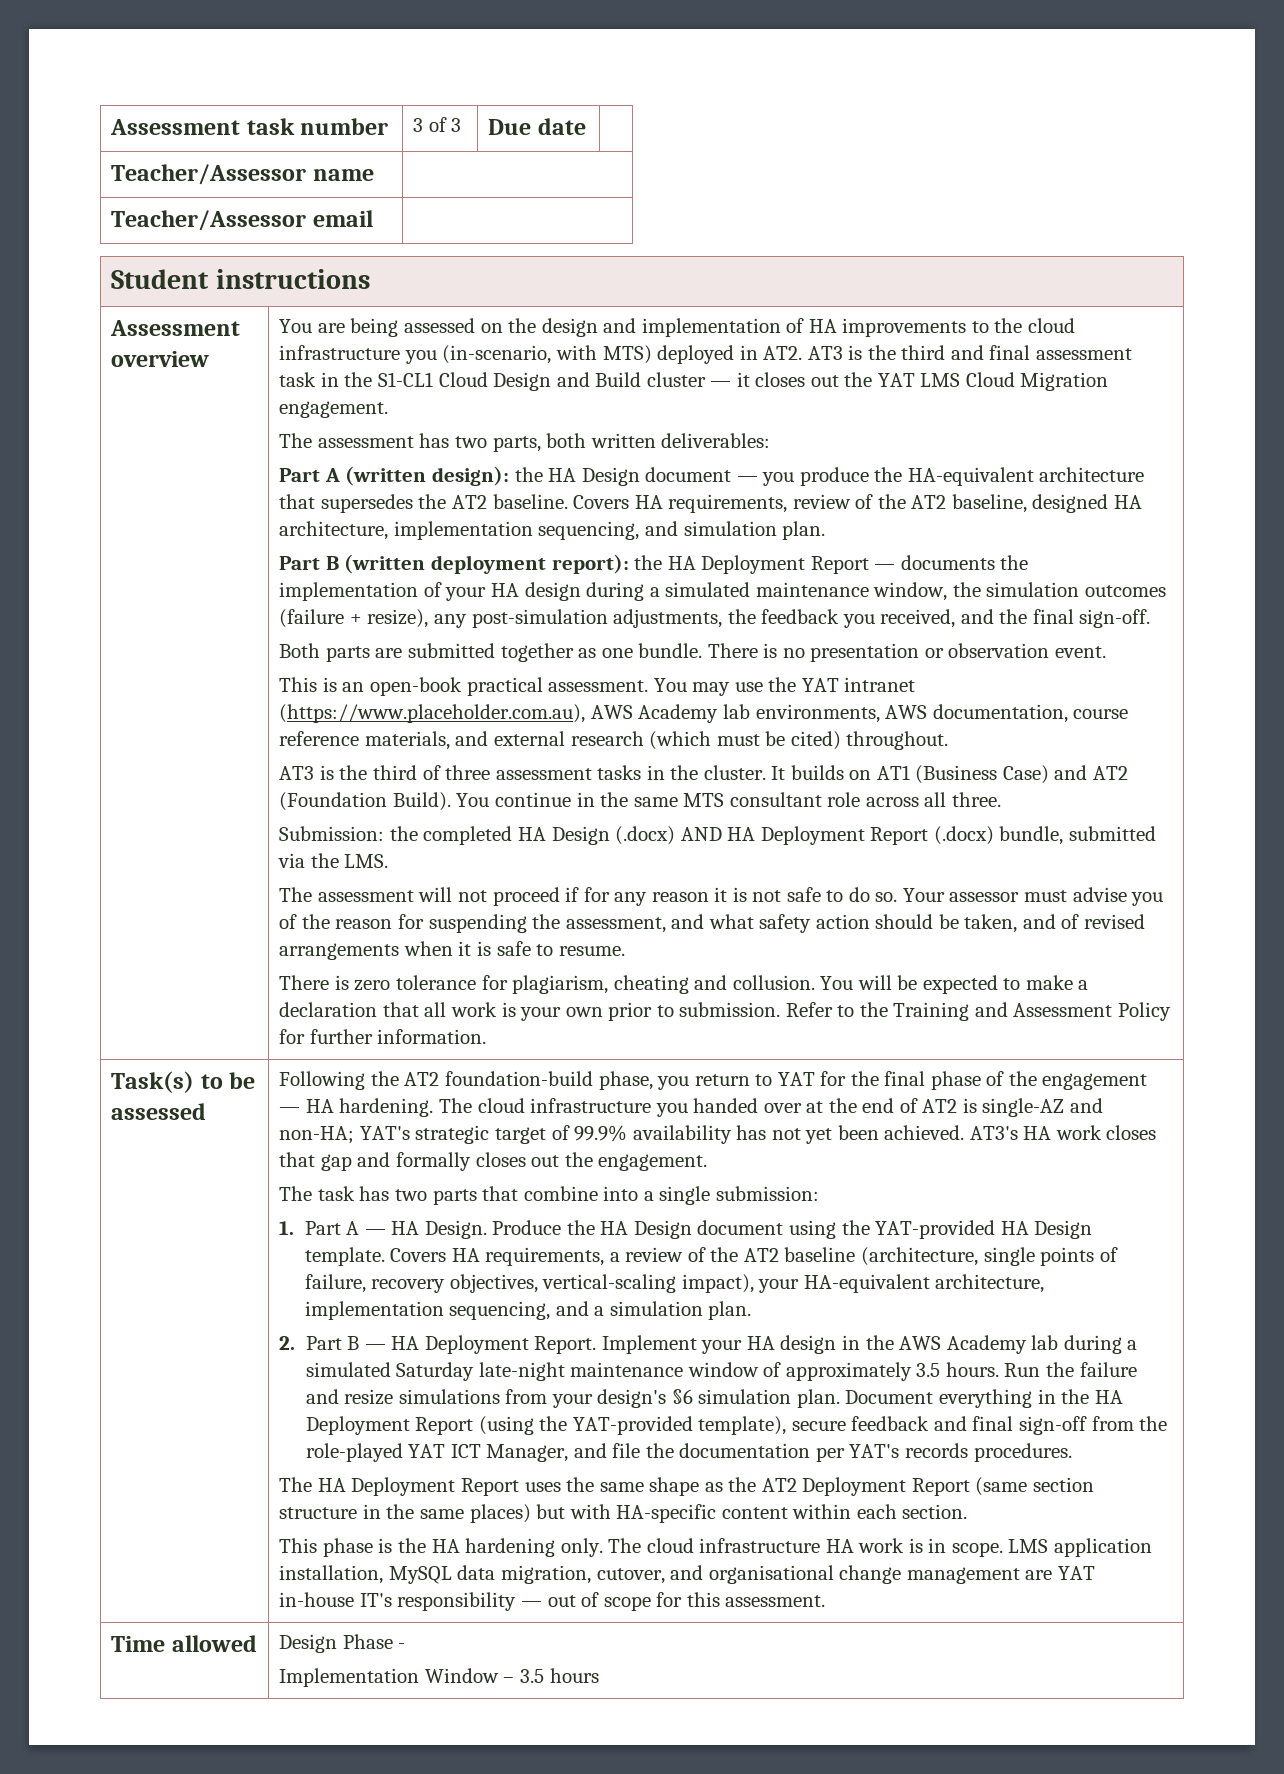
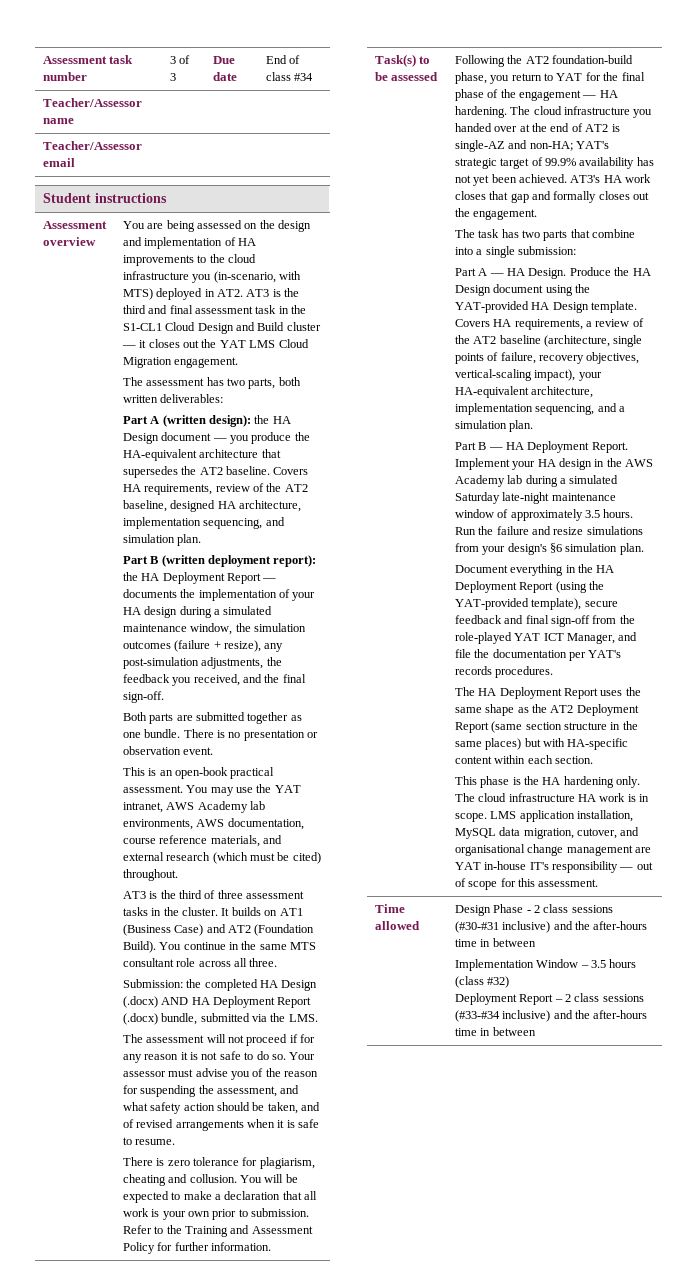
(586, 126) none -> [265,55,301,64] [265,72,314,81] End of class #34
[844,677,916,692] [279,704,586,723] intranet (https://www.placeholder.com.au), -> [122,802,163,813] intranet,
[279,1221,295,1235] 1. -> (577, 250) none
[279,1336,296,1350] 2. -> (534, 426) none
(840, 1398) none -> (644, 549) //
(406, 1646) none -> [534,904,613,913] [454,921,648,933] [454,938,536,947] 2 class sessions (#30-#31 inclusive) and the after-hours time in between
(599, 1675) none -> [454,976,510,988] [454,993,644,1005] [454,1010,648,1022] [454,1027,536,1036] (class #32) // Deployment Report – 2 class sessions (#33-#34 inclusive) and the after-hours time in between

